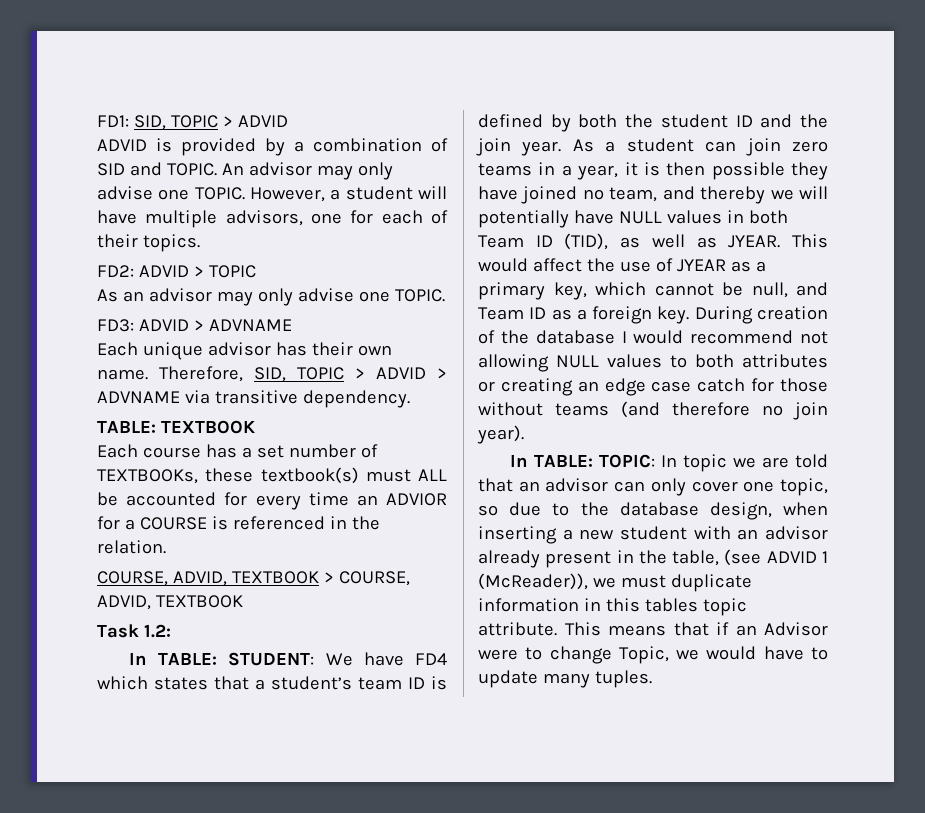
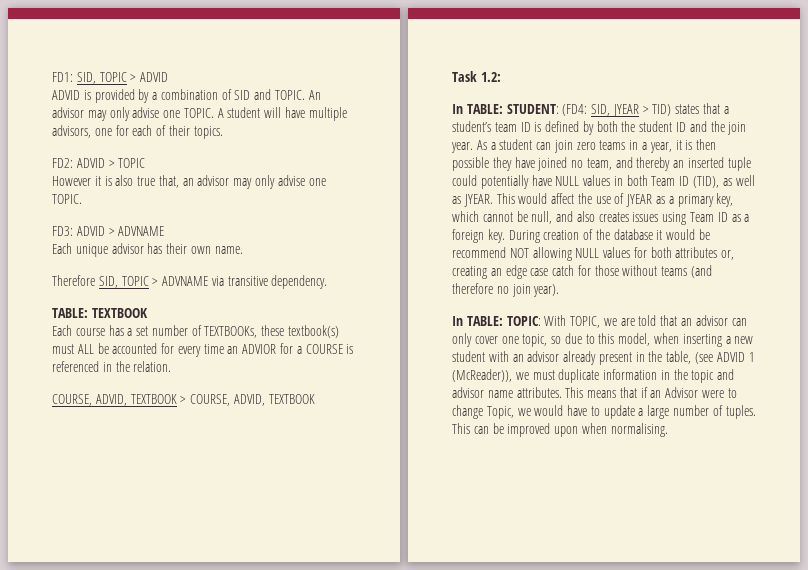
[250,187,341,202] However, a -> [217,108,224,118] A
[97,289,118,302] As -> [52,175,179,188] However it is also true that,
[159,366,447,382] Therefore, SID, TOPIC > ADVID > -> [52,275,159,288] // Therefore SID, TOPIC >
[325,652,447,666] [97,676,148,690] We have FD4 which -> [562,104,672,117] (FD4: SID, JYEAR > TID)
[770,186,829,200] we will -> [673,157,751,171] [452,175,477,186] an inserted tuple could
(828, 289) none -> [576,211,687,225] also creates issues using
[621,330,828,344] I would recommend not -> [656,229,711,240] [452,247,529,258] it would be recommend NOT
[670,355,687,368] to -> [633,247,647,258] for
[478,381,495,392] or -> [721,250,735,260] or,
[661,454,728,472] In topic -> [544,315,601,328] With TOPIC,
[580,502,772,520] the database design, -> [598,333,651,346] this model,
[605,598,747,616] [478,622,557,636] this tables topic attribute. -> [673,369,735,383] [452,387,562,398] the topic and advisor name attributes.
[542,670,652,688] many tuples. -> [638,405,756,419] [452,423,668,437] a large number of tuples. This can be improved upon when normalising.

